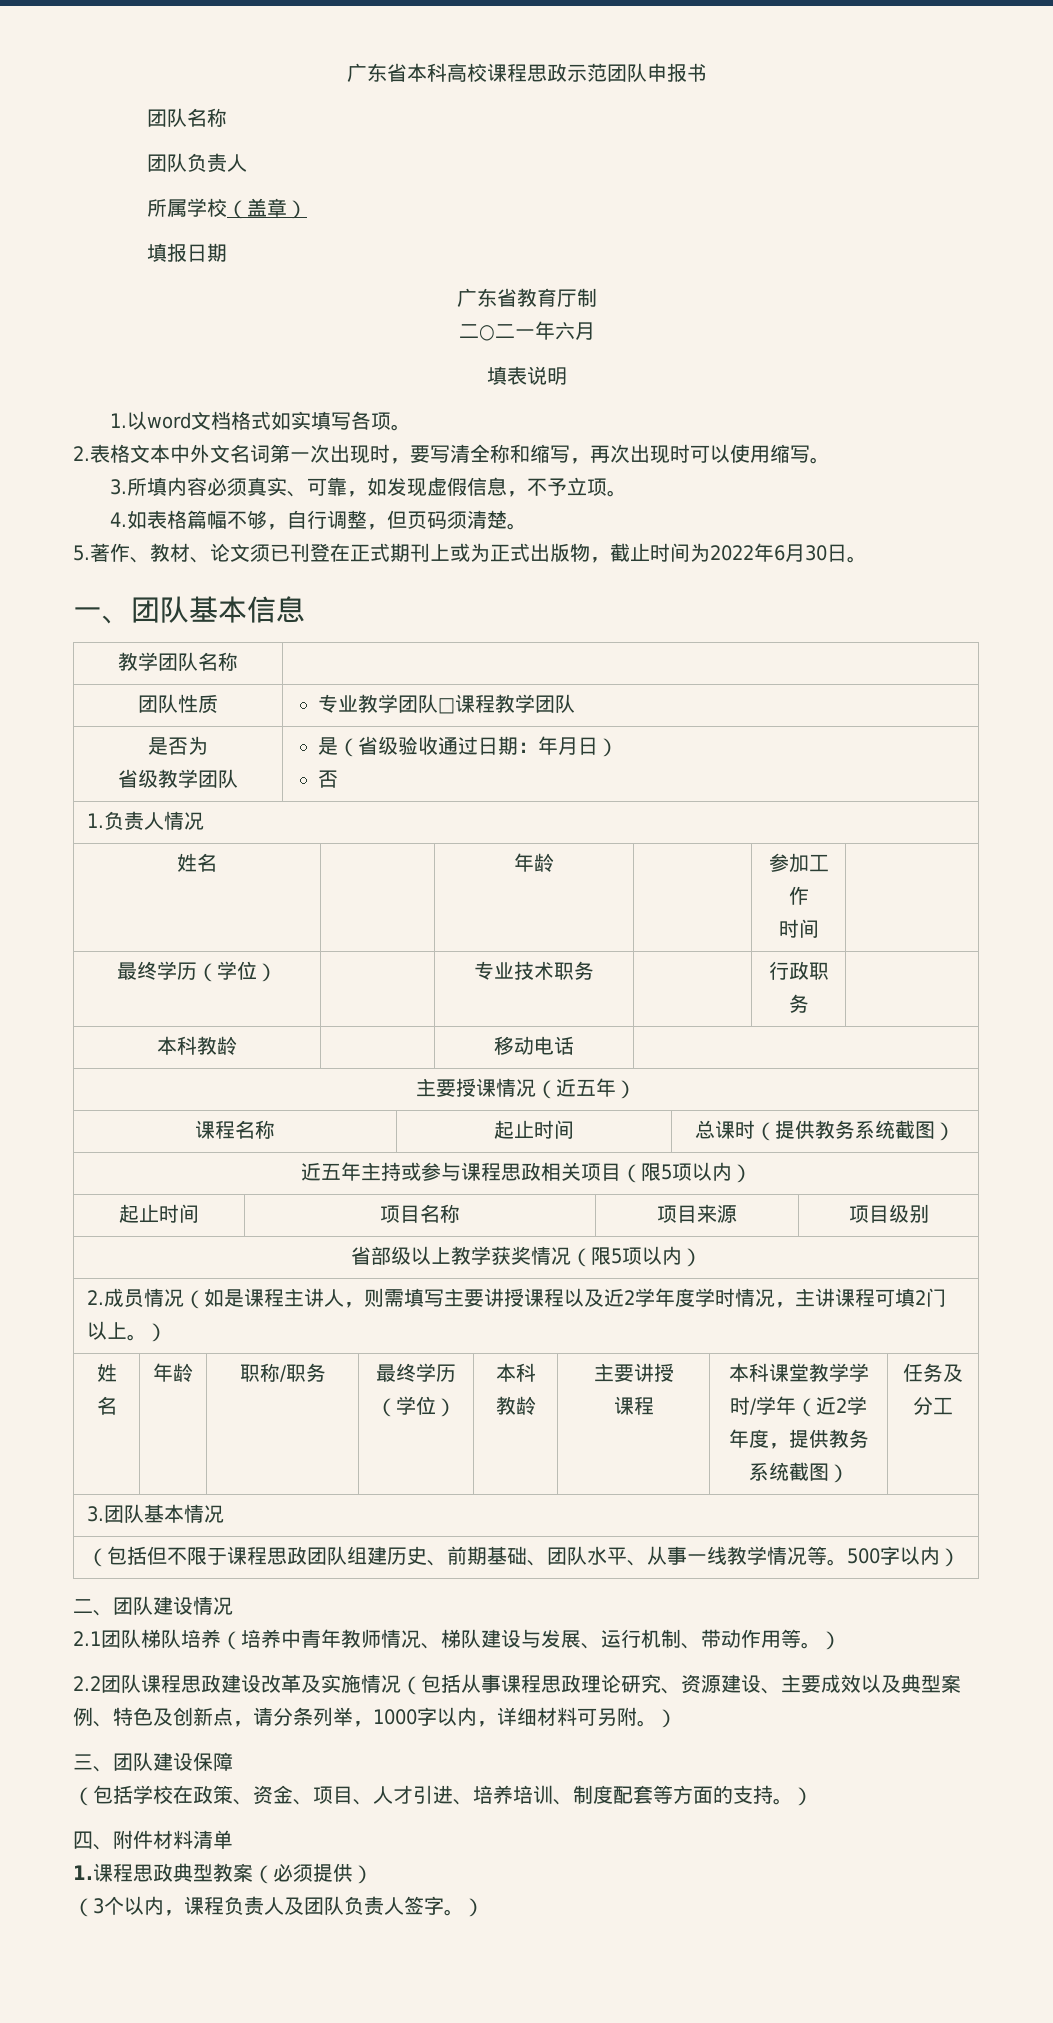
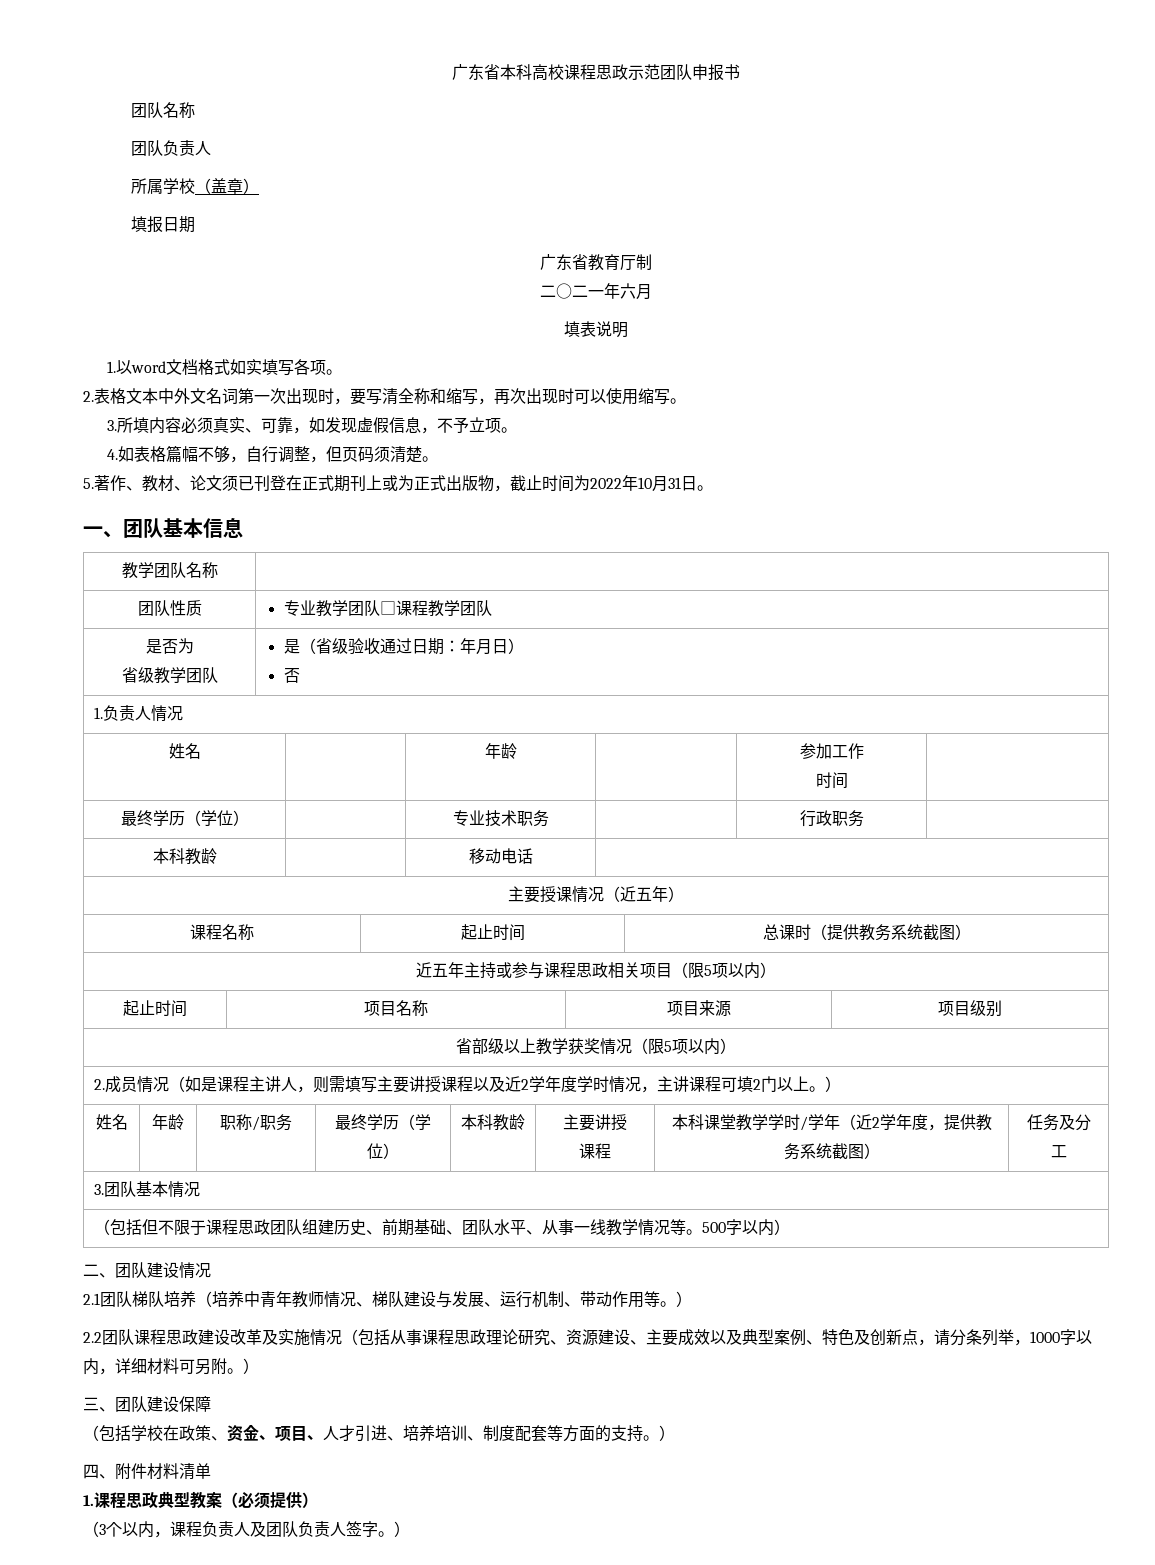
[774,544,827,562] 6月30 -> [638,476,681,492] 10月31

